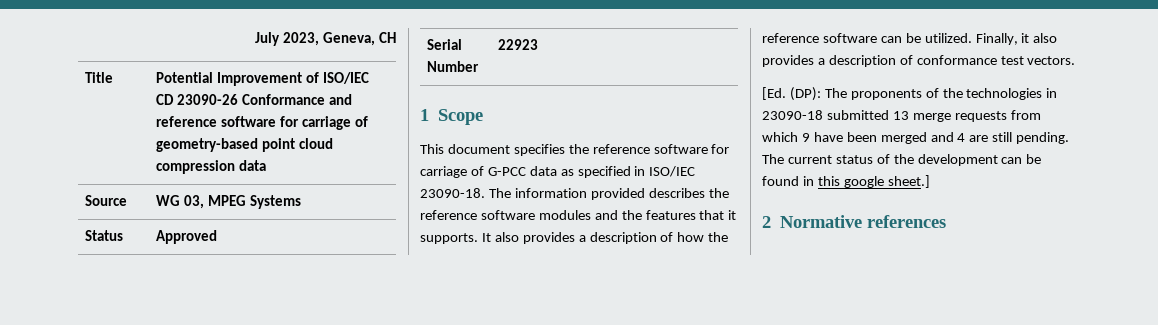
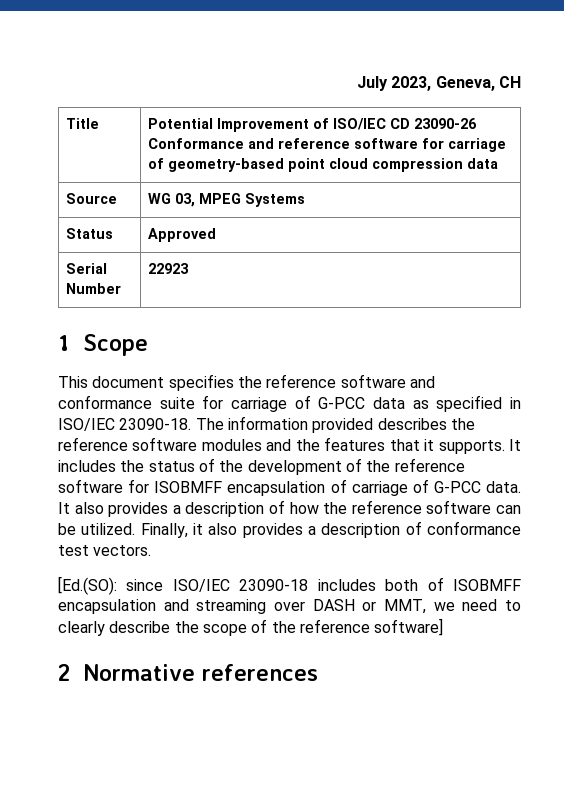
(708, 149) none -> [409,376,435,388] [58,395,195,409] and conformance suite
(491, 237) none -> [58,458,465,475] [58,479,521,496] [58,502,70,514] includes the status of the development of the reference software for ISOBMFF encapsulation of carriage of G-PCC data. It
[762,87,1058,101] [762,110,1041,122] [762,132,1070,144] [762,154,1042,166] [762,175,930,188] [Ed. (DP): The proponents of the technologies in 23090-18 submitted 13 merge requests from which 9 have been merged and 4 are still pending. The current status of the development can be found in this google sheet.] -> [58,576,521,595] [58,599,521,614] [58,618,444,636] [Ed.(SO): since ISO/IEC 23090-18 includes both of ISOBMFF encapsulation and streaming over DASH or MMT, we need to clearly describe the scope of the reference software]

